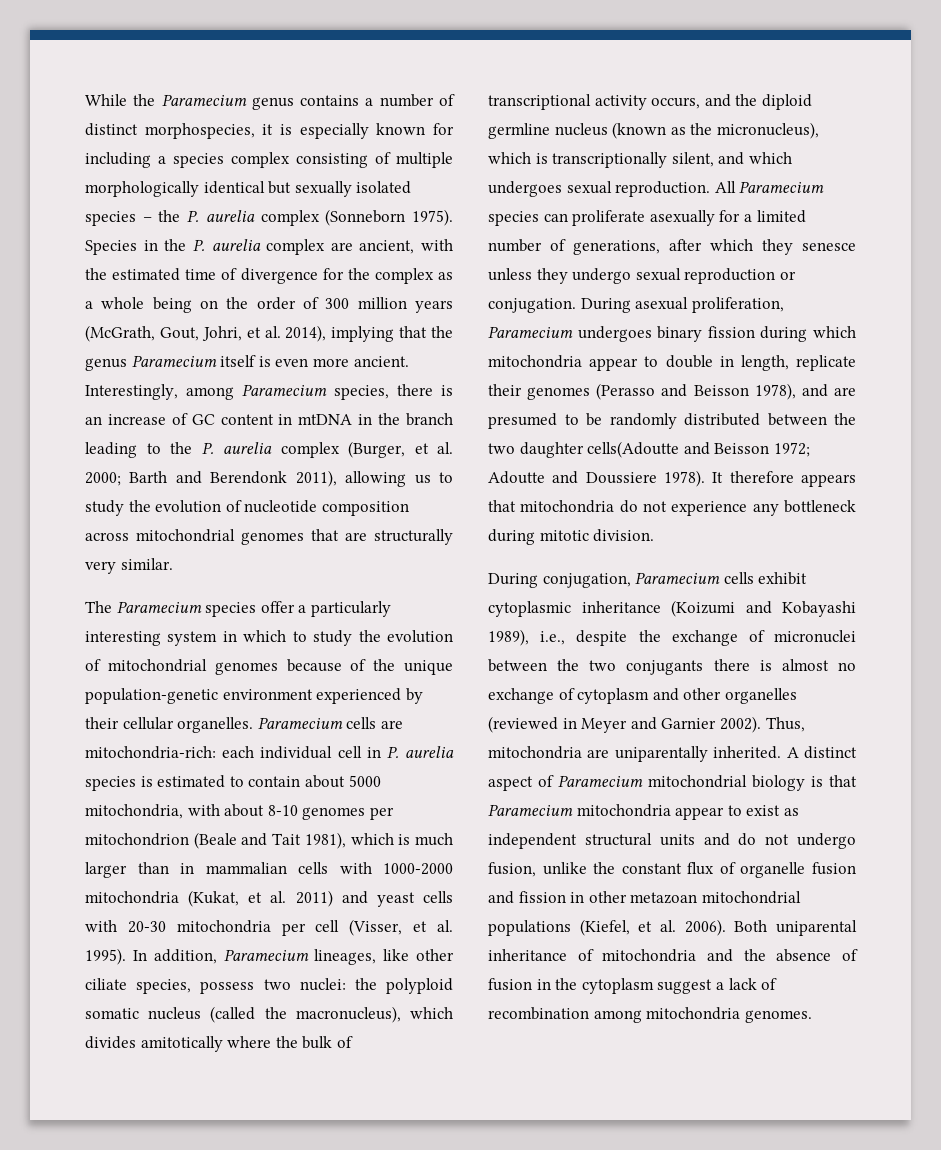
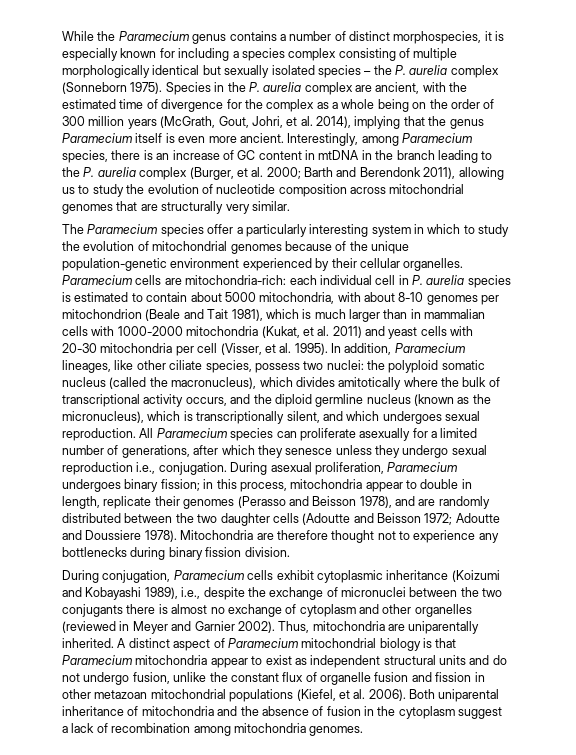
[779,271,796,280] or -> [136,462,156,474] i.e.,
[707,326,856,342] fission during which -> [160,479,287,492] fission; in this process,
[488,413,602,429] presumed to be -> (436, 502) none
[587,441,680,458] cells(Adoutte -> [272,513,351,525] cells (Adoutte
[712,471,856,487] [488,500,856,516] [488,529,589,545] It therefore appears that mitochondria do not experience any bottleneck during mitotic -> [180,530,499,543] [62,547,242,560] Mitochondria are therefore thought not to experience any bottlenecks during binary fission

